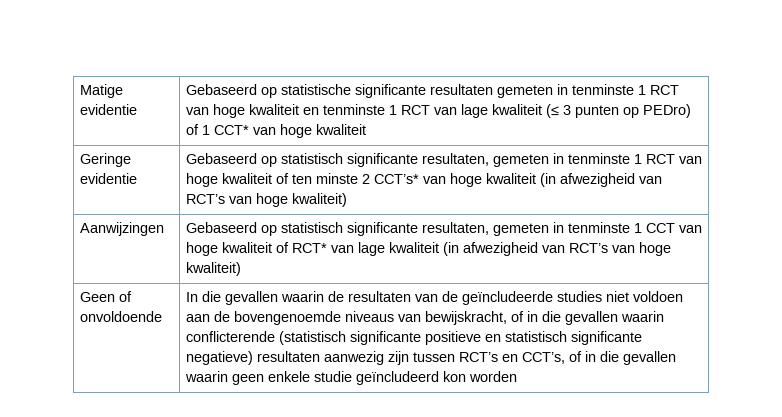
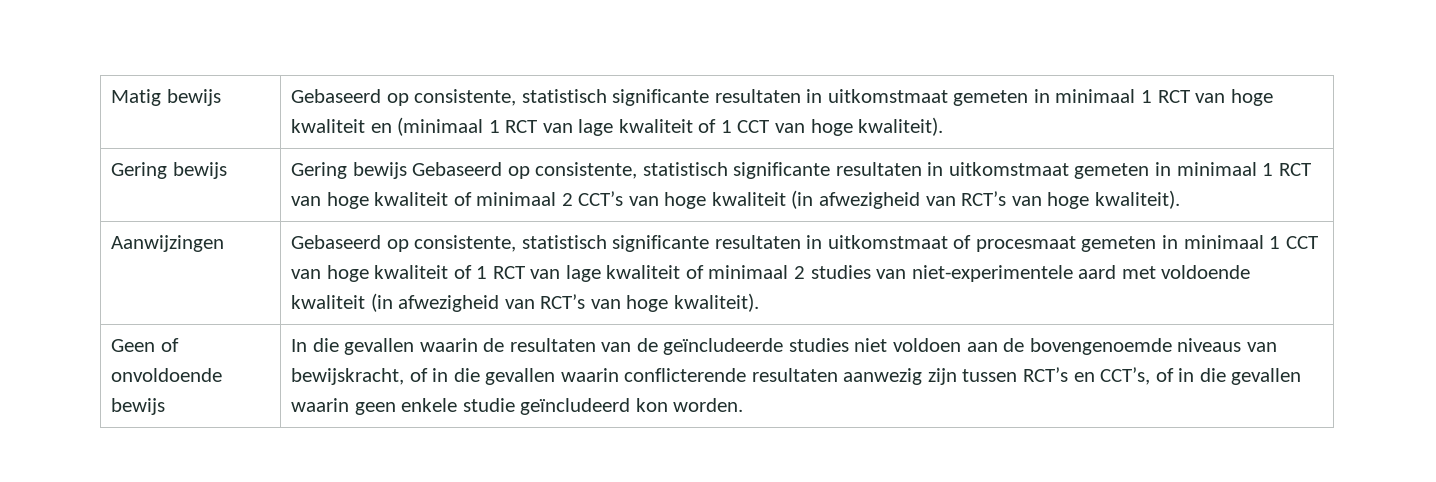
[79,84,123,98] [79,104,137,115] [185,84,634,98] Matige evidentie | Gebaseerd op statistische significante resultaten gemeten in tenminste -> [111,89,221,106] [291,89,1136,106] Matig bewijs | Gebaseerd op consistente, statistisch significante resultaten in uitkomstmaat gemeten in minimaal
[322,104,691,118] [185,124,366,138] [79,153,131,167] [79,173,137,184] [185,153,630,167] tenminste 1 RCT van lage kwaliteit (≤ 3 punten op PEDro) of 1 CCT* van hoge kwaliteit // Geringe evidentie | Gebaseerd op statistisch significante resultaten, gemeten in tenminste -> [397,117,944,136] [111,162,227,179] [291,162,1257,179] (minimaal 1 RCT van lage kwaliteit of 1 CCT van hoge kwaliteit). // Gering bewijs | Gering bewijs Gebaseerd op consistente, statistisch significante resultaten in uitkomstmaat gemeten in minimaal
[291,173,419,184] ten minste 2 CCT’s* -> [476,191,624,206] minimaal 2 CCT’s
[291,193,347,207] kwaliteit) -> [1094,190,1180,209] kwaliteit).
[280,222,630,236] statistisch significante resultaten, gemeten in tenminste -> [414,235,1264,252] consistente, statistisch significante resultaten in uitkomstmaat of procesmaat gemeten in minimaal
[291,242,671,256] [185,262,241,276] RCT* van lage kwaliteit (in afwezigheid van RCT’s van hoge kwaliteit) -> [476,265,1251,282] [291,293,759,312] 1 RCT van lage kwaliteit of minimaal 2 studies van niet-experimentele aard met voldoende kwaliteit (in afwezigheid van RCT’s van hoge kwaliteit).
(162, 316) none -> [111,398,166,415] bewijs
[278,331,642,345] [185,351,253,365] (statistisch significante positieve en statistisch significante negatieve) -> (747, 375) none
[468,371,517,382] worden -> [673,398,744,412] worden.

